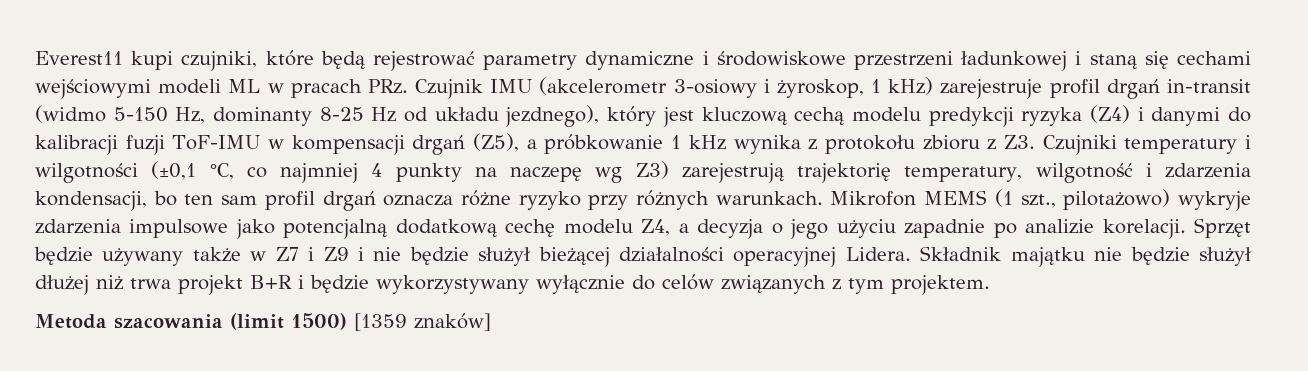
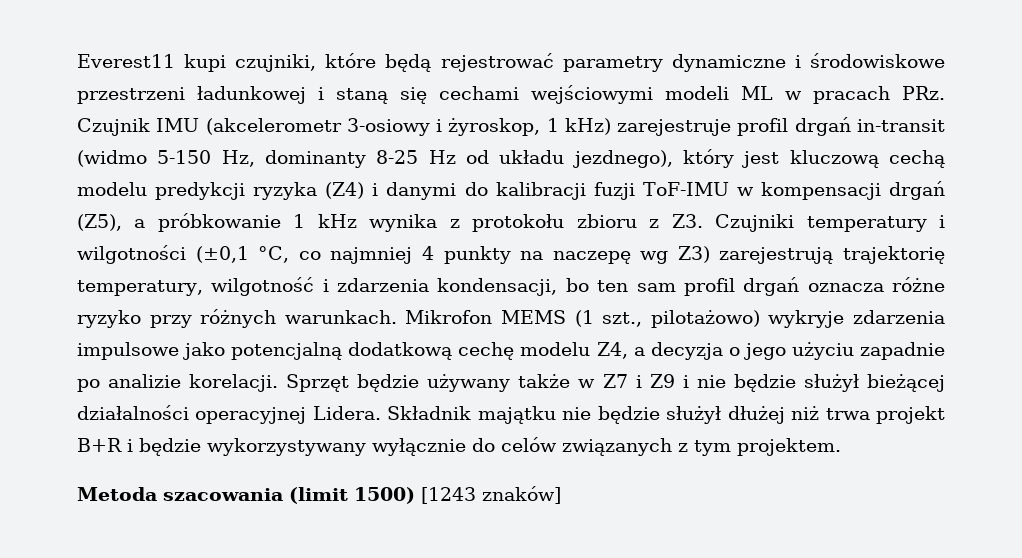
[354,313,407,331] [1359 -> [421,487,476,504] [1243

